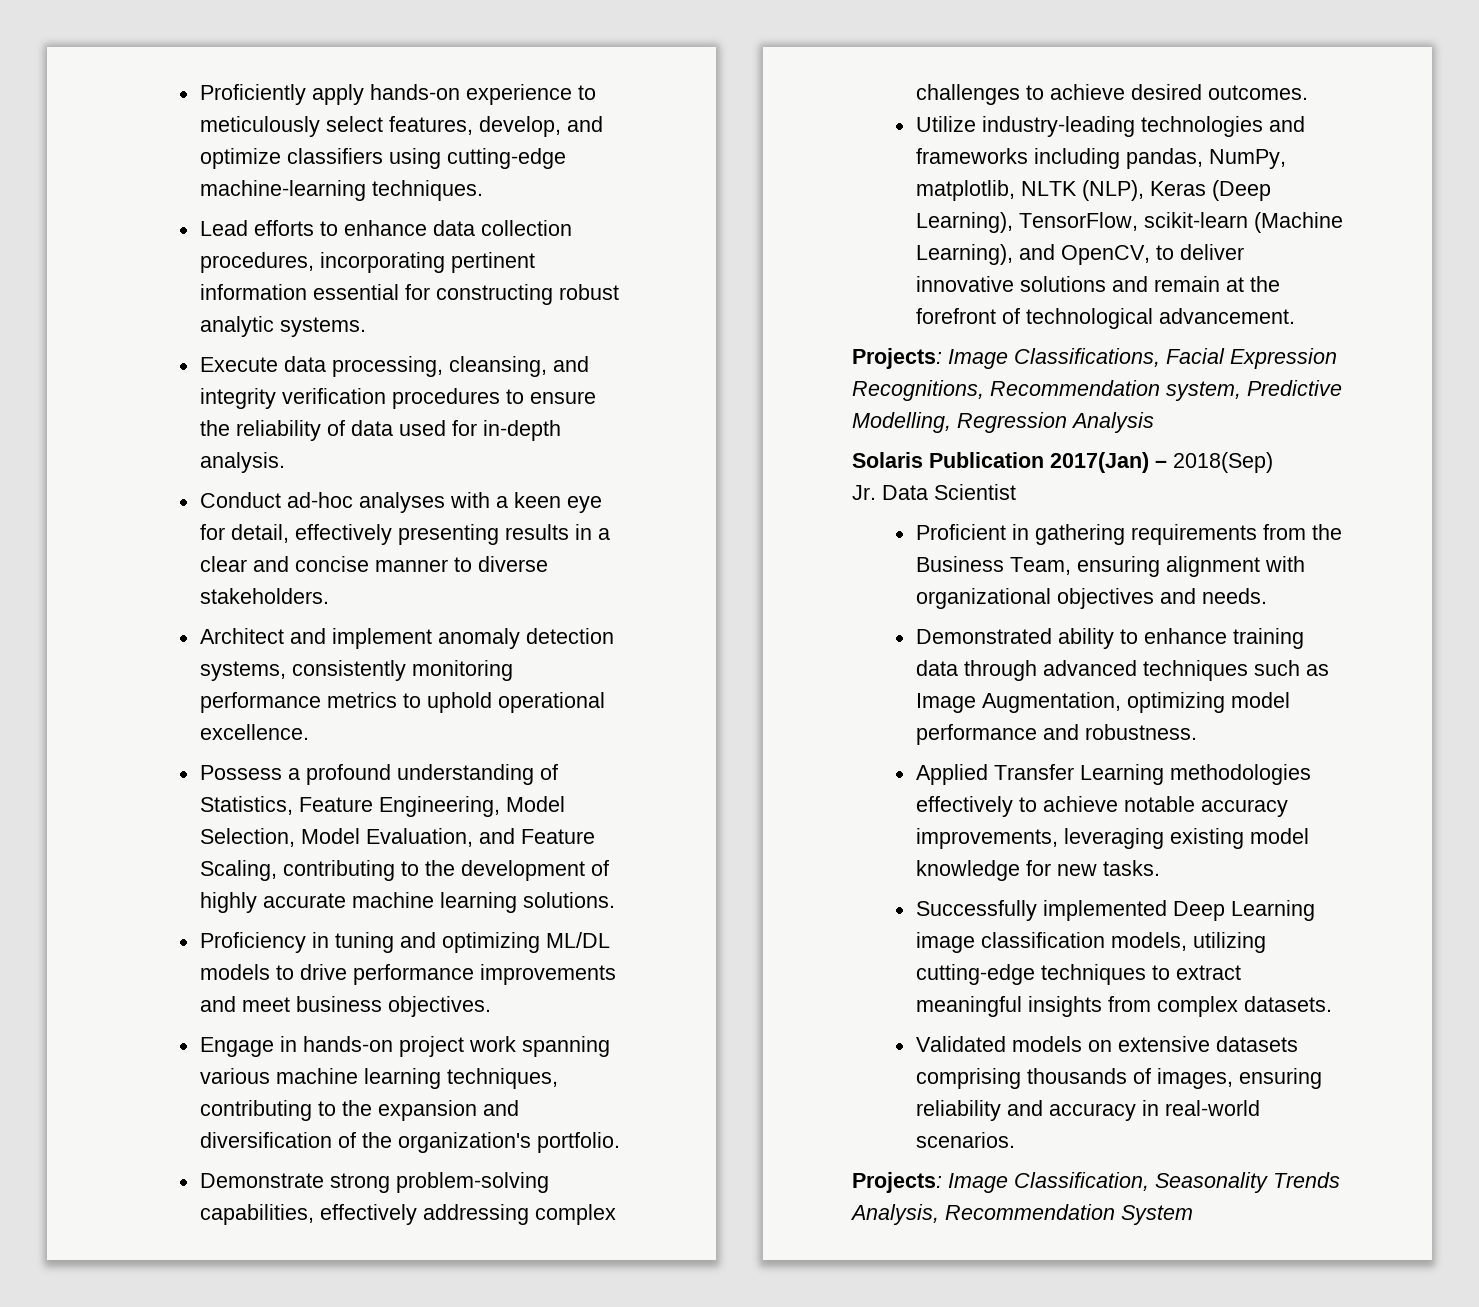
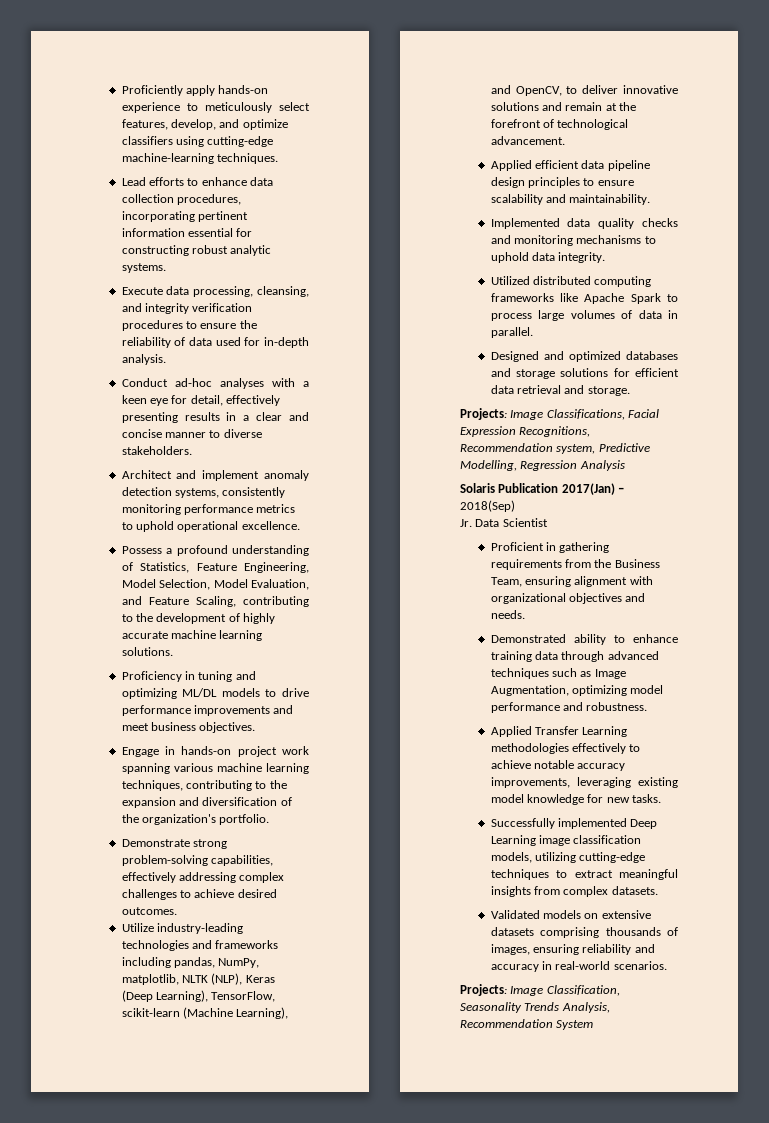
(1295, 316) none -> [490,160,650,171] [490,177,634,188] [490,194,651,205] [490,218,678,229] [490,235,656,246] [490,252,606,263] [490,276,652,287] [490,293,678,304] [490,310,678,321] [490,327,533,338] [490,351,678,362] [490,368,679,379] [490,385,630,396] // Applied efficient data pipeline design principles to ensure scalability and maintainability. // Implemented data quality checks and monitoring mechanisms to uphold data integrity. // Utilized distributed computing frameworks like Apache Spark to process large volumes of data in parallel. // Designed and optimized databases and storage solutions for efficient data retrieval and storage.

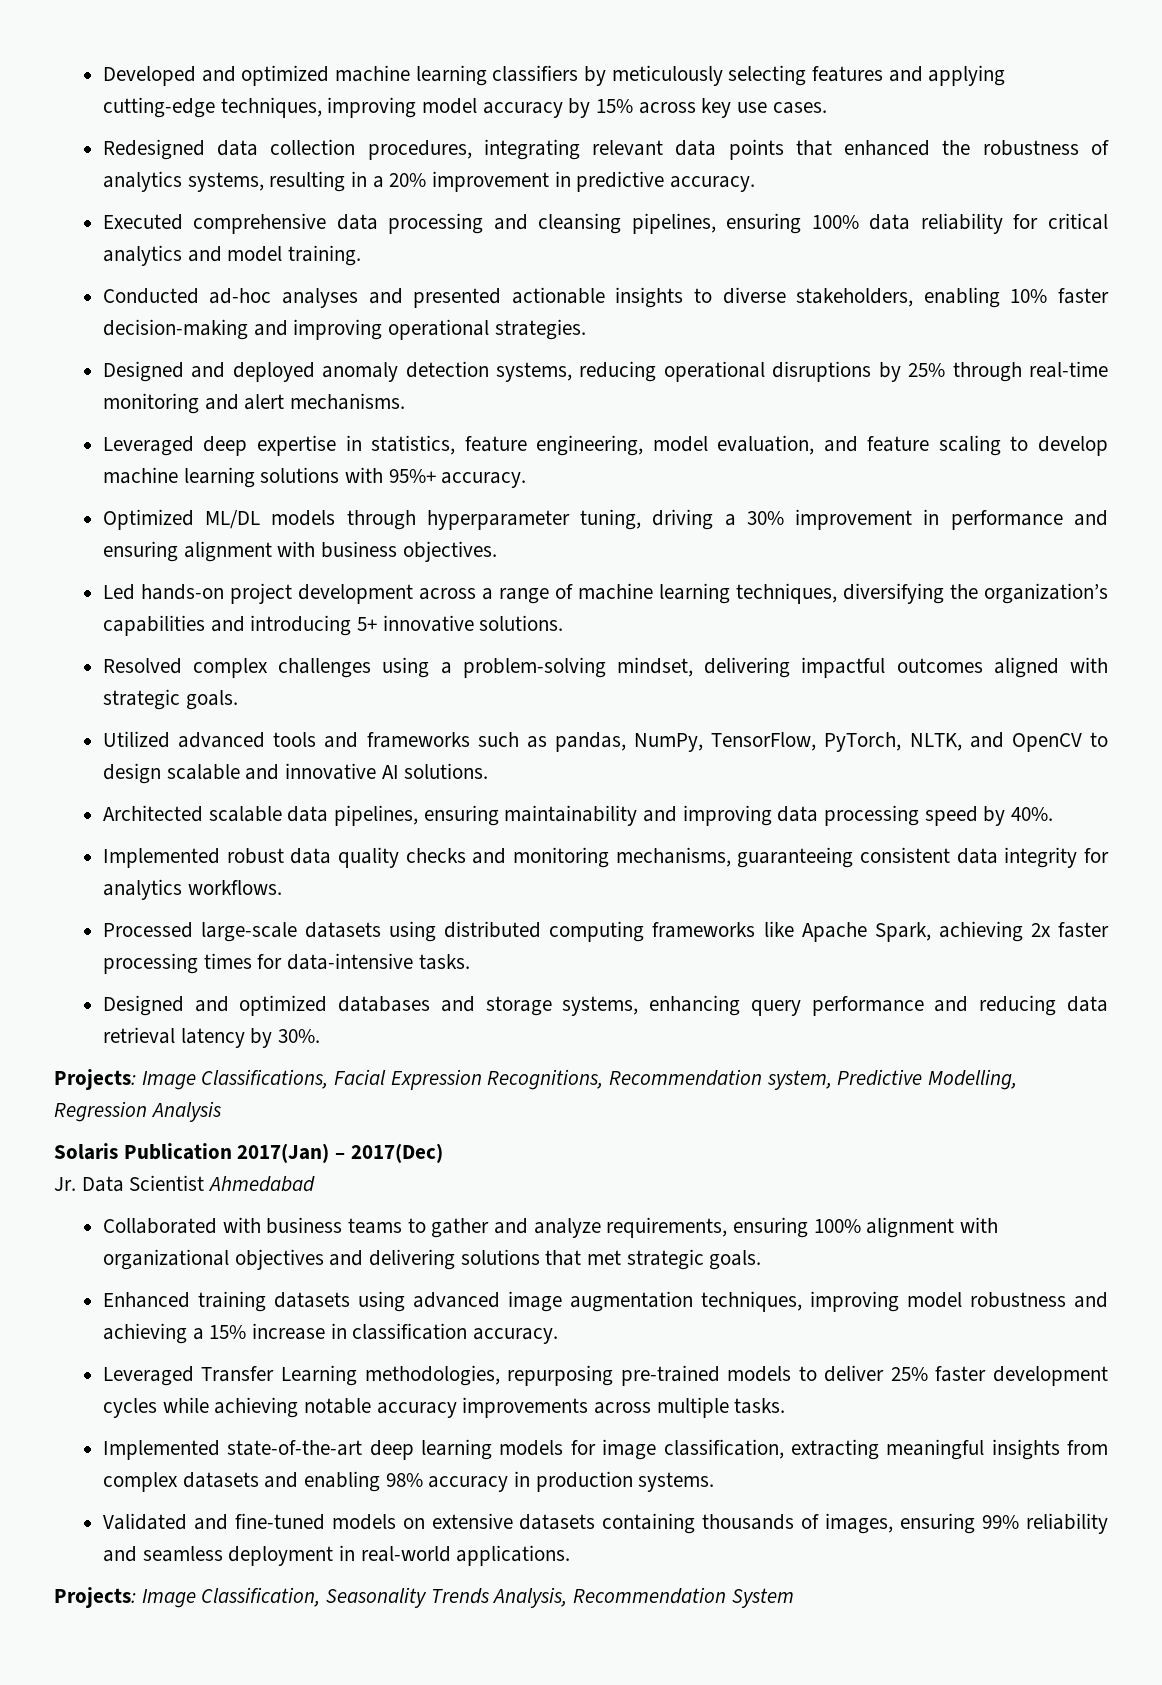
[121,85,269,96] [121,102,310,113] [121,119,288,130] [121,136,274,147] [121,153,279,164] [121,177,274,186] [121,194,242,205] [121,211,249,222] [121,228,253,237] [121,245,272,256] [121,263,166,273] [121,286,309,297] [121,303,253,314] [121,320,257,331] [121,337,309,348] [121,354,166,365] [121,378,309,389] [121,395,281,406] [121,412,309,423] [121,429,262,438] [121,446,192,455] [121,470,309,481] [121,487,286,498] [121,504,296,515] [121,521,300,532] [121,545,309,556] [121,562,309,573] [121,579,309,590] [121,596,309,607] [121,613,276,624] [121,630,263,641] [121,647,173,656] [121,671,256,682] [121,688,309,699] [121,705,294,716] [121,722,256,733] [121,746,309,757] [121,763,309,774] [121,780,287,791] [121,797,292,808] [121,814,270,825] [121,839,228,849] [121,855,274,866] [121,872,285,883] [121,889,277,900] [121,907,177,915] [121,923,244,934] [121,940,279,951] [121,957,260,968] [121,973,275,985] [121,990,276,1002] [121,1007,289,1019] [490,85,678,96] [490,102,637,111] [490,119,629,130] [490,136,565,145] [490,160,650,171] [490,177,634,188] [490,194,651,205] [490,218,560,229] Proficiently apply hands-on experience to meticulously select features, develop, and optimize classifiers using cutting-edge machine-learning techniques. // Lead efforts to enhance data collection procedures, incorporating pertinent information essential for constructing robust analytic systems. // Execute data processing, cleansing, and integrity verification procedures to ensure the reliability of data used for in-depth analysis. // Conduct ad-hoc analyses with a keen eye for detail, effectively presenting results in a clear and concise manner to diverse stakeholders. // Architect and implement anomaly detection systems, consistently monitoring performance metrics to uphold operational excellence. // Possess a profound understanding of Statistics, Feature Engineering, Model Selection, Model Evaluation, and Feature Scaling, contributing to the development of highly accurate machine learning solutions. // Proficiency in tuning and optimizing ML/DL models to drive performance improvements and meet business objectives. // Engage in hands-on project work spanning various machine learning techniques, contributing to the expansion and diversification of the organization's portfolio. // Demonstrate strong problem-solving capabilities, effectively addressing complex challenges to achieve desired outcomes. // Utilize industry-leading technologies and frameworks including pandas, NumPy, matplotlib, NLTK (NLP), Keras (Deep Learning), TensorFlow, scikit-learn (Machine Learning), and OpenCV, to deliver innovative solutions and remain at the forefront of technological advancement. // Applied efficient data pipeline design principles to ensure scalability and maintainability. // Implemented -> [102,65,1006,86] [102,97,827,118] [102,139,1109,160] [102,171,755,192] [102,213,1109,234] [102,245,361,266] [102,287,1109,308] [102,319,586,340] [102,361,1108,382] [102,393,405,414] [102,435,1109,456] [102,467,527,488] [102,509,1109,530] [102,541,497,562] [102,583,1108,604] [102,615,564,636] [102,657,1108,678] [102,689,238,710] [102,731,1108,752] [102,763,489,784] [102,805,1053,826] [102,848,284,868] Developed and optimized machine learning classifiers by meticulously selecting features and applying cutting-edge techniques, improving model accuracy by 15% across key use cases. // Redesigned data collection procedures, integrating relevant data points that enhanced the robustness of analytics systems, resulting in a 20% improvement in predictive accuracy. // Executed comprehensive data processing and cleansing pipelines, ensuring 100% data reliability for critical analytics and model training. // Conducted ad-hoc analyses and presented actionable insights to diverse stakeholders, enabling 10% faster decision-making and improving operational strategies. // Designed and deployed anomaly detection systems, reducing operational disruptions by 25% through real-time monitoring and alert mechanisms. // Leveraged deep expertise in statistics, feature engineering, model evaluation, and feature scaling to develop machine learning solutions with 95%+ accuracy. // Optimized ML/DL models through hyperparameter tuning, driving a 30% improvement in performance and ensuring alignment with business objectives. // Led hands-on project development across a range of machine learning techniques, diversifying the organization’s capabilities and introducing 5+ innovative solutions. // Resolved complex challenges using a problem-solving mindset, delivering impactful outcomes aligned with strategic goals. // Utilized advanced tools and frameworks such as pandas, NumPy, TensorFlow, PyTorch, NLTK, and OpenCV to design scalable and innovative AI solutions. // Architected scalable data pipelines, ensuring maintainability and improving data processing speed by 40%. // Implemented robust
[576,235,656,244] [490,252,606,263] [490,276,530,285] mechanisms to uphold data integrity. // Utilized -> [615,847,1109,868] [102,879,282,900] [102,921,437,942] mechanisms, guaranteeing consistent data integrity for analytics workflows. // Processed large-scale datasets using
[630,293,678,304] [490,310,678,321] [490,327,533,338] Spark to process large volumes of data in parallel. -> [874,921,1109,942] [102,953,470,974] Spark, achieving 2x faster processing times for data-intensive tasks.
[560,368,679,377] [490,385,630,396] solutions for efficient data retrieval and storage. -> [562,995,1109,1016] [102,1027,320,1048] systems, enhancing query performance and reducing data retrieval latency by 30%.
[460,500,515,512] 2018(Sep) -> [350,1143,443,1163] 2017(Dec)
[490,542,610,553] [490,559,660,570] [490,576,572,587] // Proficient in gathering requirements from the Business Team, ensuring -> [208,1176,316,1192] [102,1217,861,1238] Ahmedabad // Collaborated with business teams to gather and analyze requirements, ensuring 100%
[490,610,525,619] [490,634,678,645] [490,651,659,662] [490,668,626,679] [490,685,664,696] [490,702,648,713] [490,726,628,737] [490,743,641,754] [490,760,626,771] [490,777,678,788] [490,794,662,805] [490,818,658,829] [490,835,642,846] [490,852,646,863] [490,869,678,880] [490,886,658,897] needs. // Demonstrated ability to enhance training data through advanced techniques such as Image Augmentation, optimizing model performance and robustness. // Applied Transfer Learning methodologies effectively to achieve notable accuracy improvements, leveraging existing model knowledge for new tasks. // Successfully implemented Deep Learning image classification models, utilizing cutting-edge techniques to extract meaningful insights from complex datasets. -> [368,1249,762,1270] [102,1291,1108,1312] [102,1323,558,1344] [102,1365,1108,1386] [102,1397,786,1418] [102,1439,1108,1460] [102,1471,715,1492] delivering solutions that met strategic goals. // Enhanced training datasets using advanced image augmentation techniques, improving model robustness and achieving a 15% increase in classification accuracy. // Leveraged Transfer Learning methodologies, repurposing pre-trained models to deliver 25% faster development cycles while achieving notable accuracy improvements across multiple tasks. // Implemented state-of-the-art deep learning models for image classification, extracting meaningful insights from complex datasets and enabling 98% accuracy in production systems.
(540, 914) none -> [193,1513,325,1530] and fine-tuned
[540,927,600,938] comprising -> [602,1513,696,1534] containing
(580, 949) none -> [982,1515,1020,1529] 99%
[490,964,539,972] accuracy -> [142,1546,334,1566] seamless deployment
[613,961,667,970] scenarios. -> [456,1545,571,1566] applications.

